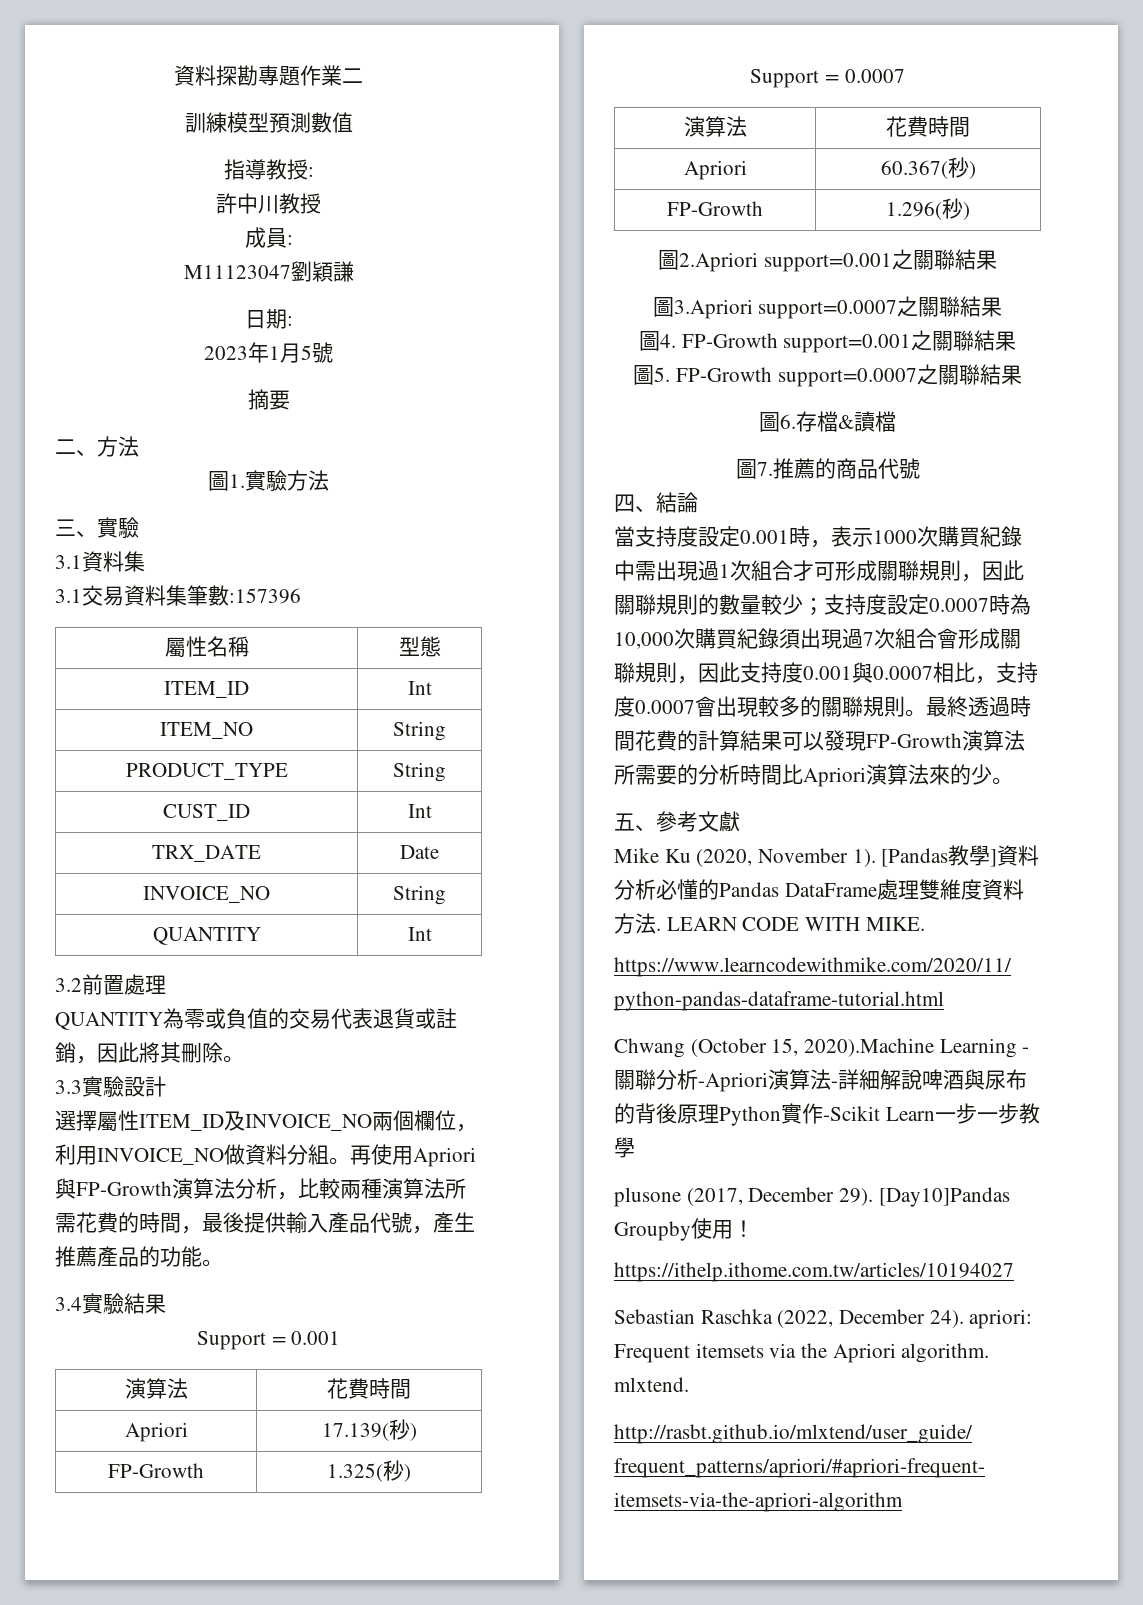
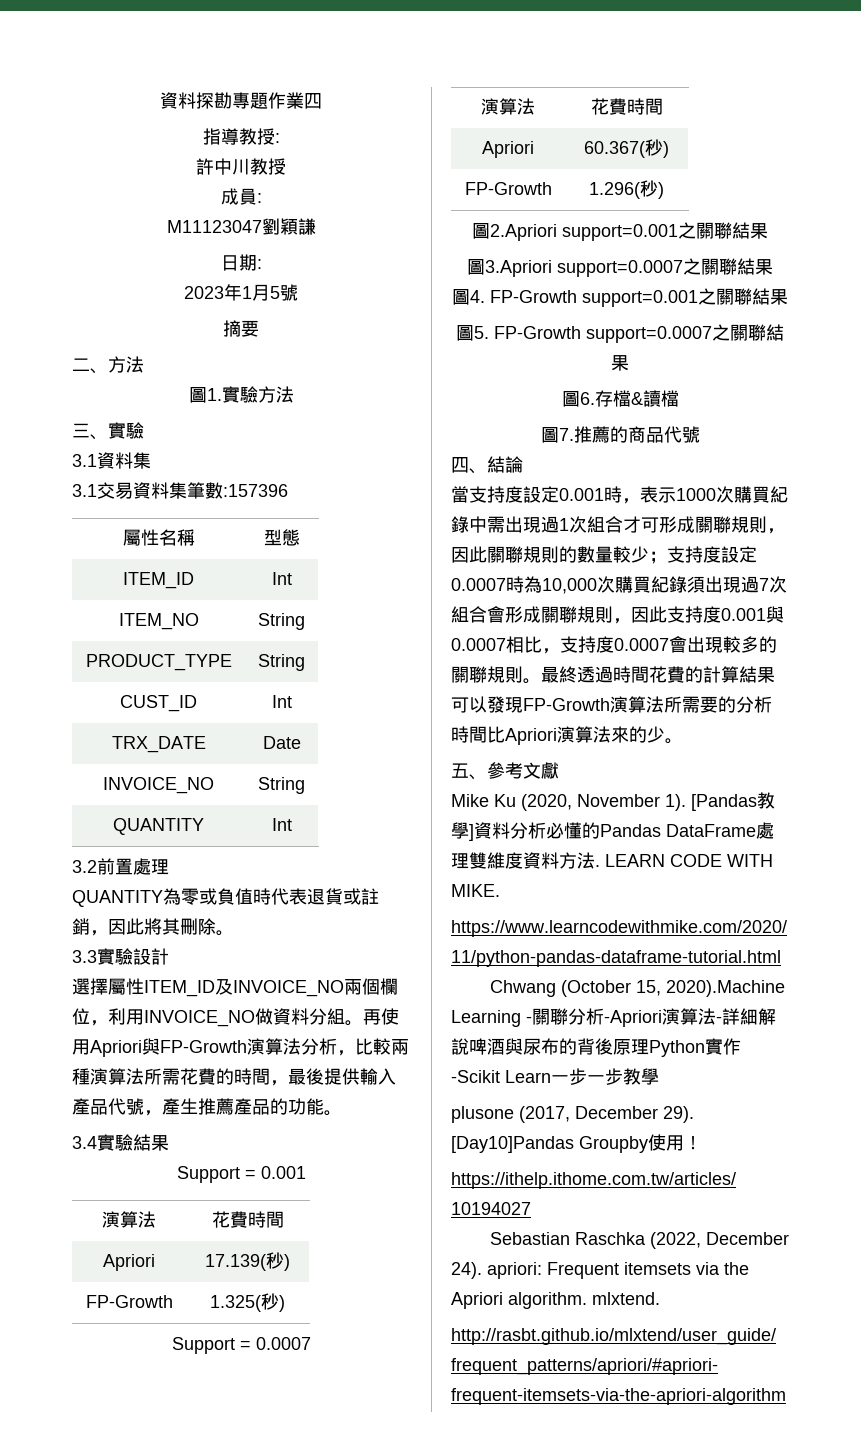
[342,68,363,83] [184,112,353,133] 二 // 訓練模型預測數值 -> [304,93,322,109] 四
[268,1008,331,1029] 的交易 -> [253,888,271,905] 時

